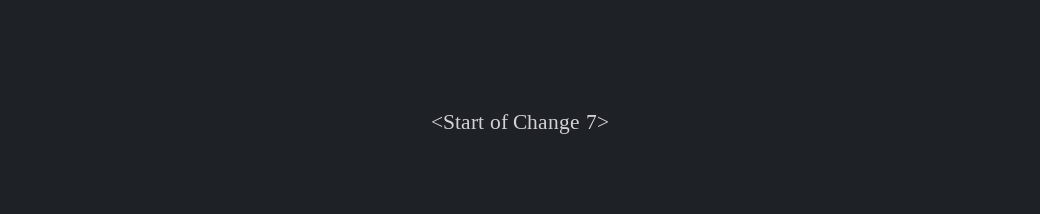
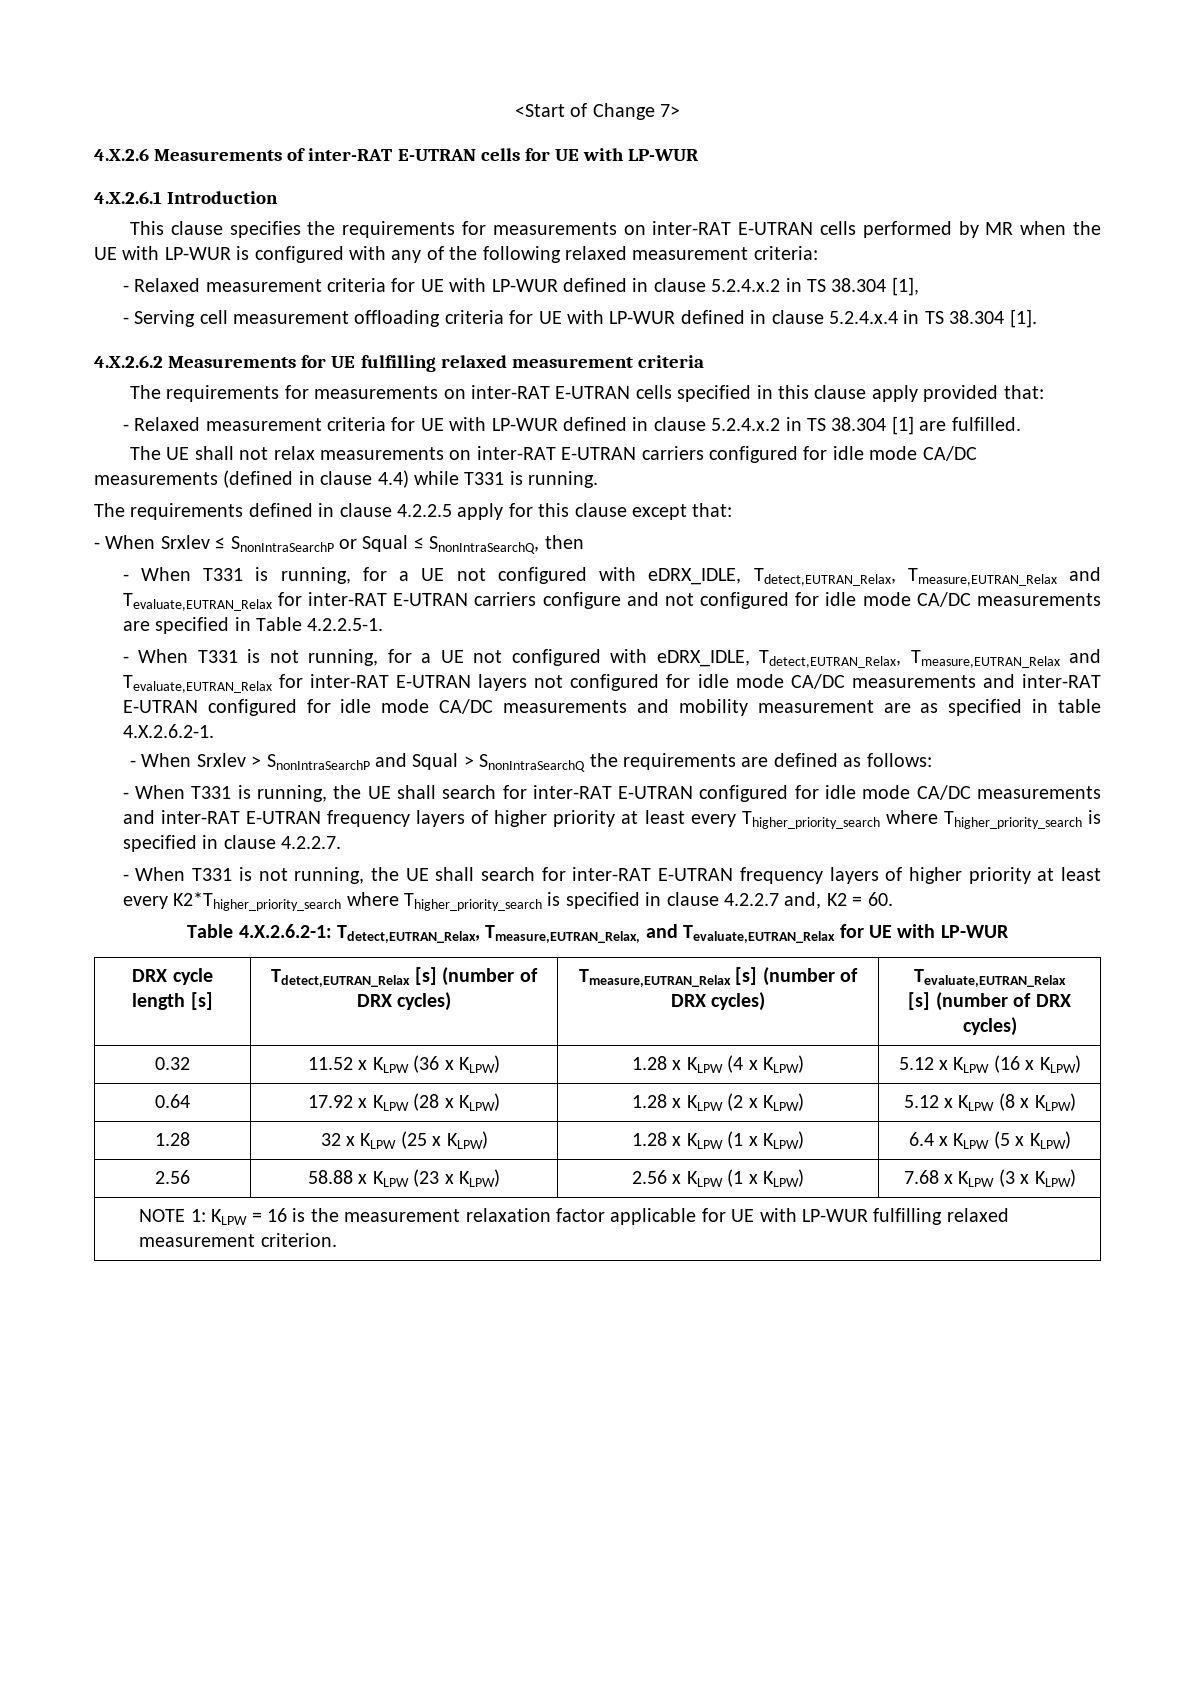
(610, 122) none -> [94,148,699,161] [94,191,279,204] [129,221,1102,238] [94,246,818,263] [122,277,919,296] [122,309,1037,328] [94,355,704,372] [129,385,1044,402] [122,416,1021,435] [129,446,977,463] [94,470,599,488] [94,503,733,520] [94,535,584,554] [122,567,1101,586] [122,592,1101,611] [122,617,384,634] [122,649,1101,668] [122,674,1101,693] [122,699,1101,716] [122,724,214,738] [129,753,932,772] [122,785,1102,802] [122,810,1102,829] [122,835,341,852] [122,867,1101,884] [122,892,893,911] [187,924,1009,943] [132,968,213,985] [132,992,213,1010] [271,967,538,987] [356,992,452,1011] [578,967,859,987] [670,992,766,1011] [914,969,1066,987] [908,992,1071,1011] [962,1017,1017,1036] [155,1057,190,1070] [308,1055,500,1073] [632,1055,804,1073] [898,1055,1081,1073] [155,1094,190,1108] [308,1093,500,1111] [632,1093,804,1111] [903,1093,1076,1111] [155,1132,190,1146] [320,1131,488,1149] [632,1131,804,1149] [908,1131,1071,1149] [155,1170,190,1184] [308,1169,500,1187] [632,1169,804,1187] [903,1169,1076,1187] [139,1208,1009,1225] [139,1233,337,1247] // 4.X.2.6 Measurements of inter-RAT E-UTRAN cells for UE with LP-WUR // 4.X.2.6.1 Introduction // This clause specifies the requirements for measurements on inter-RAT E-UTRAN cells performed by MR when the UE with LP-WUR is configured with any of the following relaxed measurement criteria: // - Relaxed measurement criteria for UE with LP-WUR defined in clause 5.2.4.x.2 in TS 38.304 [1], // - Serving cell measurement offloading criteria for UE with LP-WUR defined in clause 5.2.4.x.4 in TS 38.304 [1]. // 4.X.2.6.2 Measurements for UE fulfilling relaxed measurement criteria // The requirements for measurements on inter-RAT E-UTRAN cells specified in this clause apply provided that: // - Relaxed measurement criteria for UE with LP-WUR defined in clause 5.2.4.x.2 in TS 38.304 [1] are fulfilled. // The UE shall not relax measurements on inter-RAT E-UTRAN carriers configured for idle mode CA/DC measurements (defined in clause 4.4) while T331 is running. // The requirements defined in clause 4.2.2.5 apply for this clause except that: // - When Srxlev ≤ SnonIntraSearchP or Squal ≤ SnonIntraSearchQ, then // - When T331 is running, for a UE not configured with eDRX_IDLE, Tdetect,EUTRAN_Relax, Tmeasure,EUTRAN_Relax and Tevaluate,EUTRAN_Relax for inter-RAT E-UTRAN carriers configure and not configured for idle mode CA/DC measurements are specified in Table 4.2.2.5-1. // - When T331 is not running, for a UE not configured with eDRX_IDLE, Tdetect,EUTRAN_Relax, Tmeasure,EUTRAN_Relax and Tevaluate,EUTRAN_Relax for inter-RAT E-UTRAN layers not configured for idle mode CA/DC measurements and inter-RAT E-UTRAN configured for idle mode CA/DC measurements and mobility measurement are as specified in table 4.X.2.6.2-1. // - When Srxlev > SnonIntraSearchP and Squal > SnonIntraSearchQ the requirements are defined as follows: // - When T331 is running, the UE shall search for inter-RAT E-UTRAN configured for idle mode CA/DC measurements and inter-RAT E-UTRAN frequency layers of higher priority at least every Thigher_priority_search where Thigher_priority_search is specified in clause 4.2.2.7. // - When T331 is not running, the UE shall search for inter-RAT E-UTRAN frequency layers of higher priority at least every K2*Thigher_priority_search where Thigher_priority_search is specified in clause 4.2.2.7 and, K2 = 60. // Table 4.X.2.6.2-1: Tdetect,EUTRAN_Relax, Tmeasure,EUTRAN_Relax, and Tevaluate,EUTRAN_Relax for UE with LP-WUR // DRX cycle length [s] | Tdetect,EUTRAN_Relax [s] (number of DRX cycles) | Tmeasure,EUTRAN_Relax [s] (number of DRX cycles) | Tevaluate,EUTRAN_Relax // [s] (number of DRX cycles) // 0.32 | 11.52 x KLPW (36 x KLPW) | 1.28 x KLPW (4 x KLPW) | 5.12 x KLPW (16 x KLPW) // 0.64 | 17.92 x KLPW (28 x KLPW) | 1.28 x KLPW (2 x KLPW) | 5.12 x KLPW (8 x KLPW) // 1.28 | 32 x KLPW (25 x KLPW) | 1.28 x KLPW (1 x KLPW) | 6.4 x KLPW (5 x KLPW) // 2.56 | 58.88 x KLPW (23 x KLPW) | 2.56 x KLPW (1 x KLPW) | 7.68 x KLPW (3 x KLPW) // NOTE 1: KLPW = 16 is the measurement relaxation factor applicable for UE with LP-WUR fulfilling relaxed measurement criterion.

